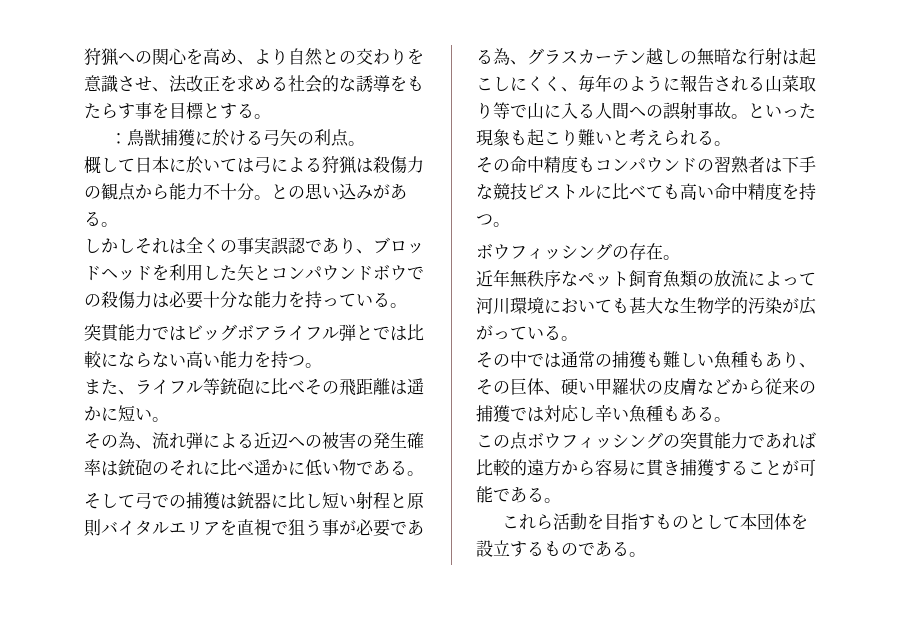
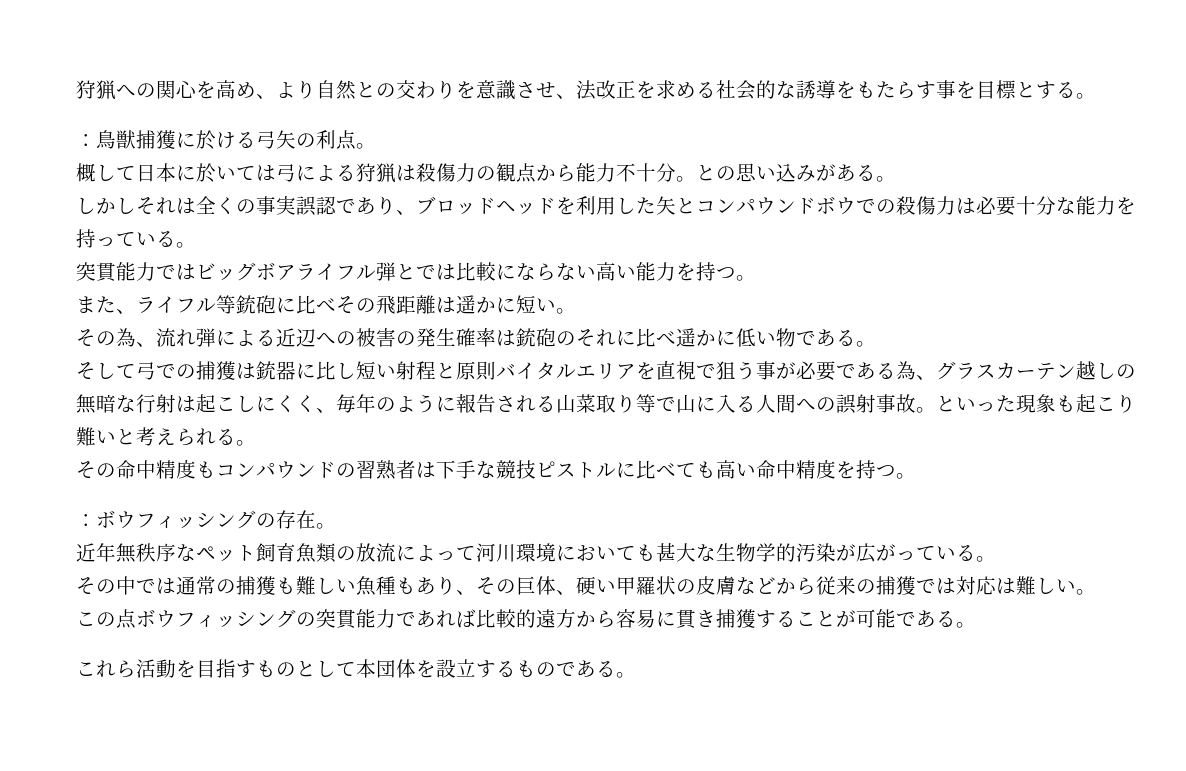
(510, 224) none -> [76,514,96,527] ：
[578,404,714,423] し辛い魚種もある -> [996,576,1076,595] は難しい

